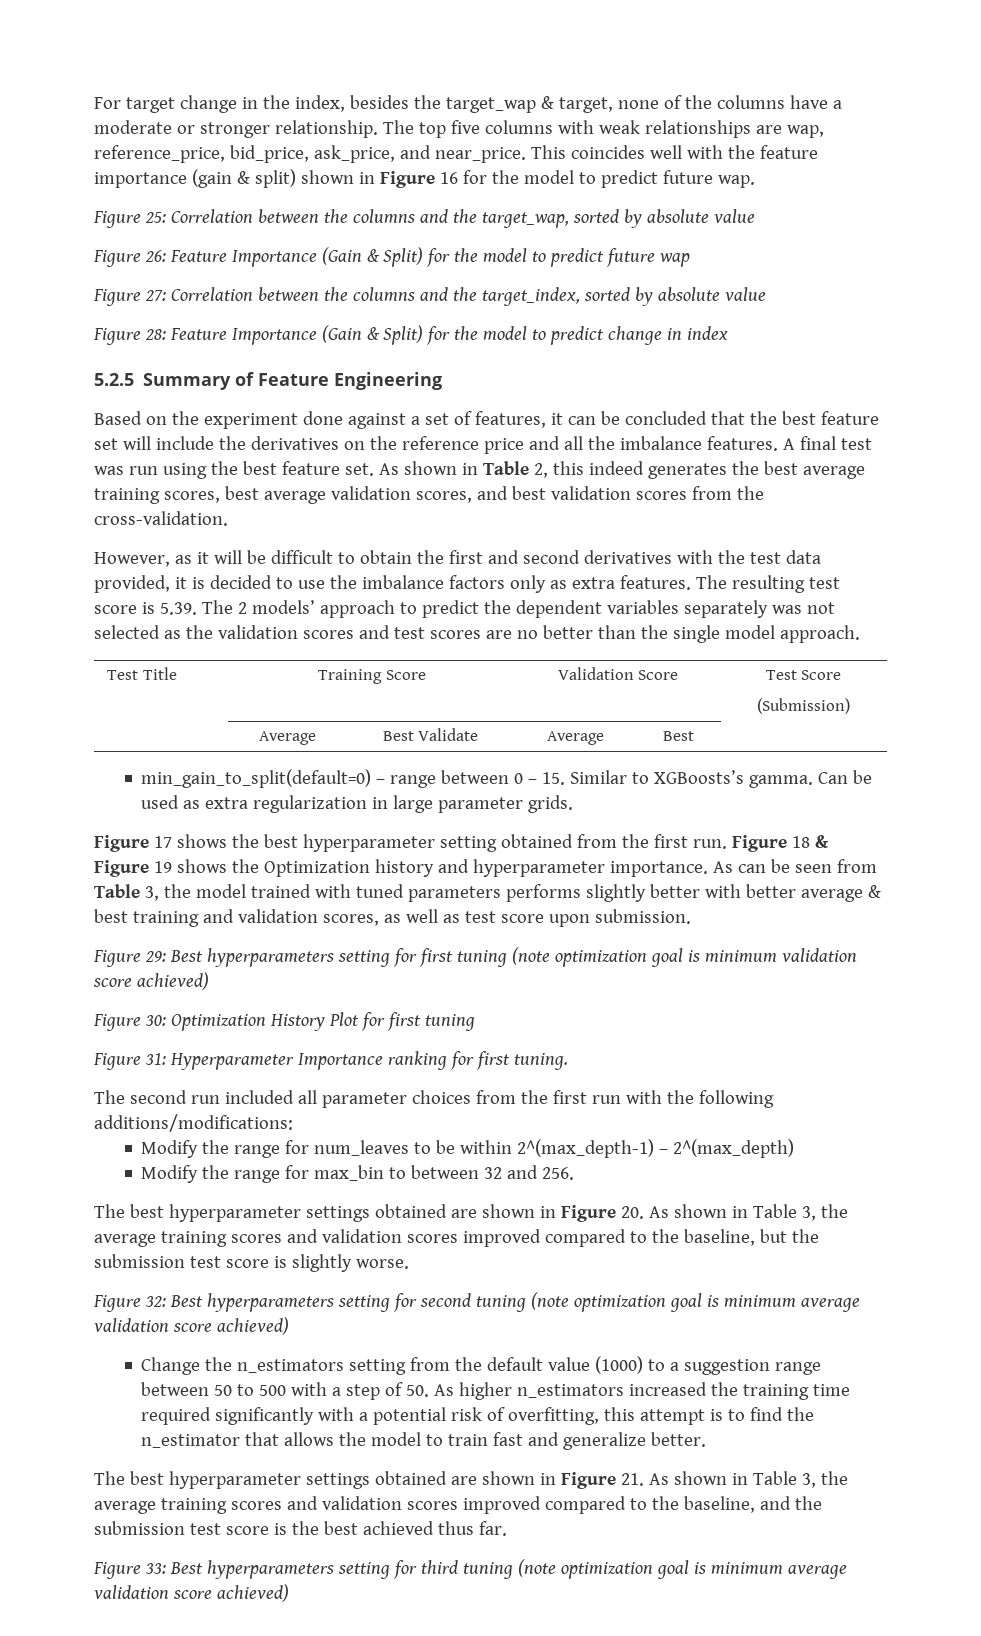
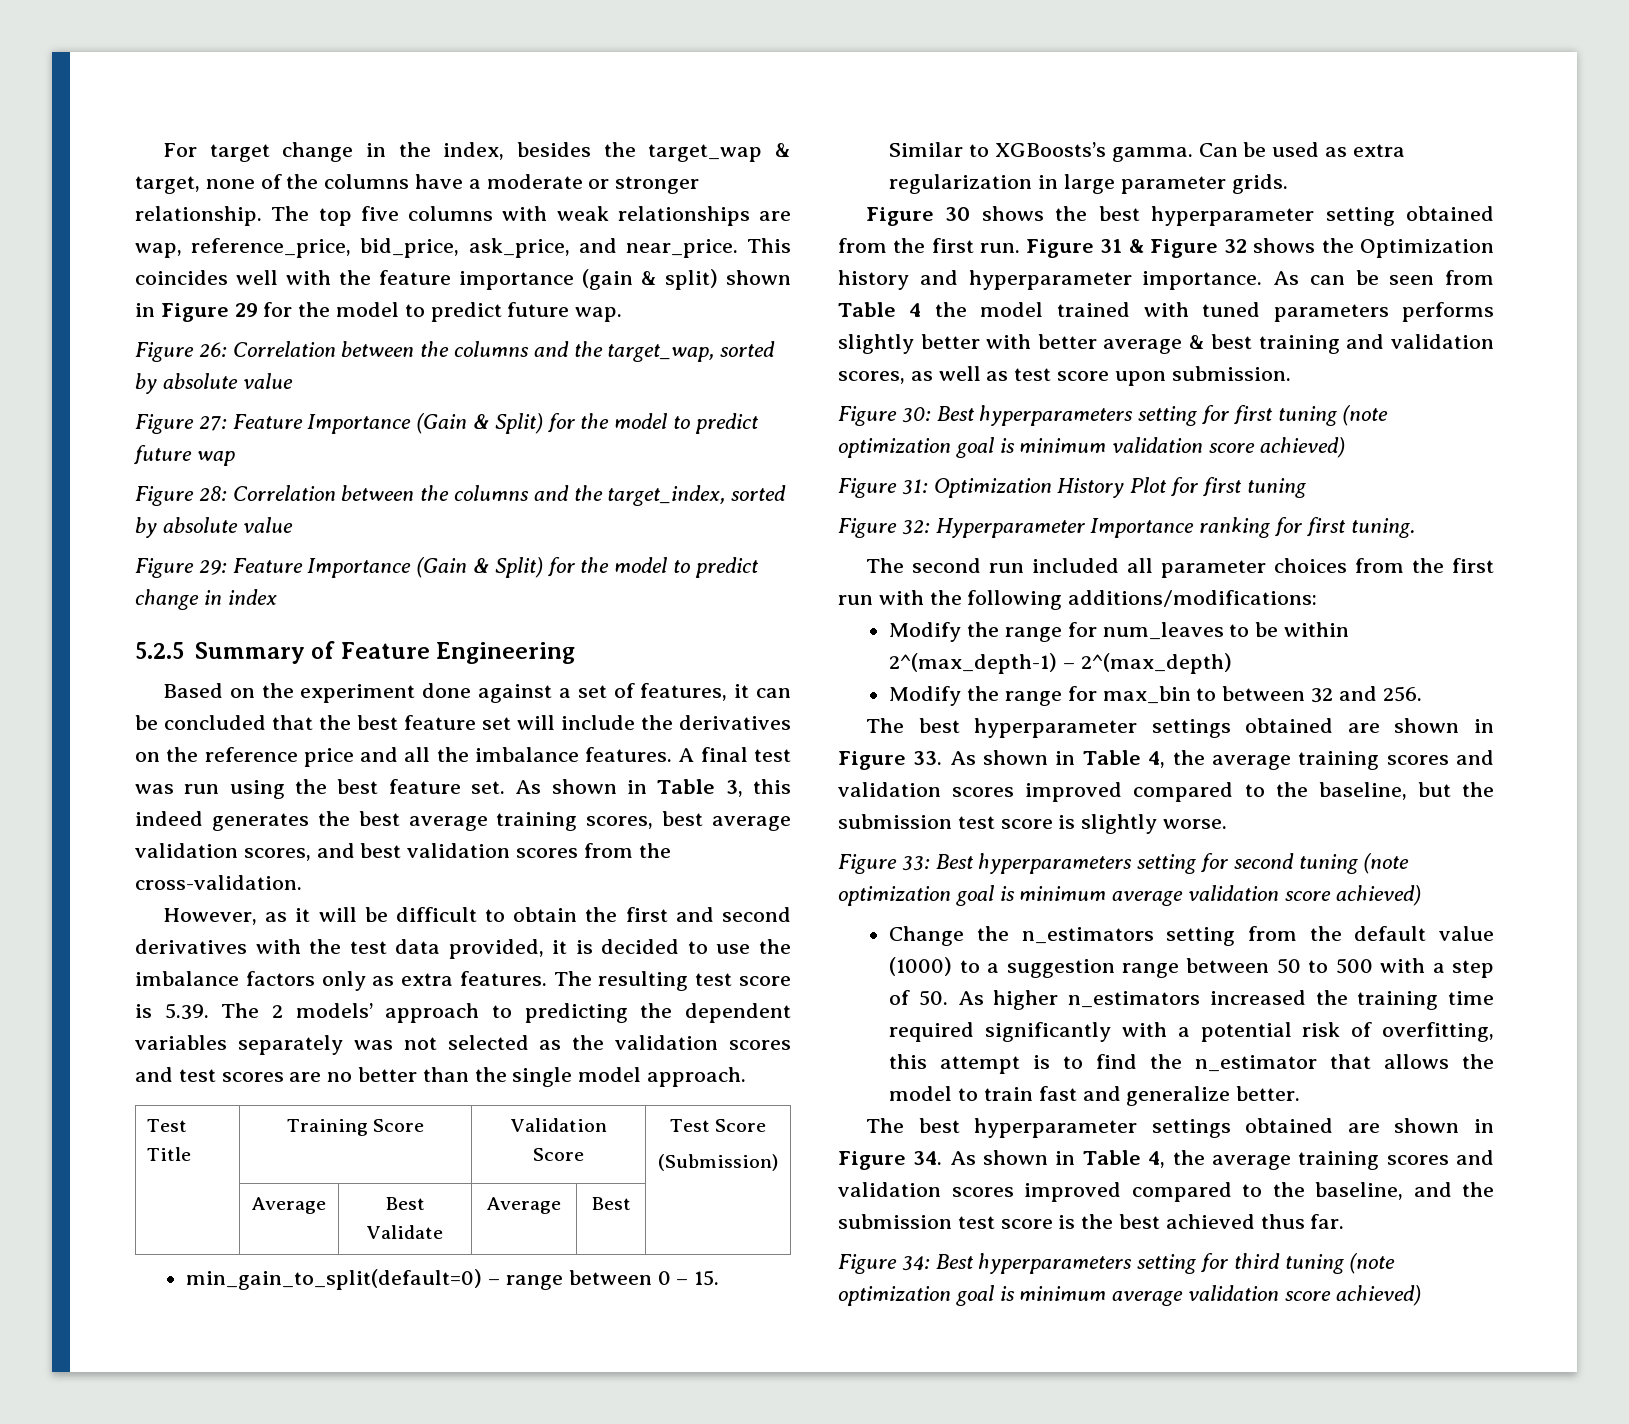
[439,172,458,184] 16 -> [234,303,258,317] 29
[144,212,166,223] 25: -> [198,342,227,357] 26:
[144,250,166,262] 26: -> [198,416,227,431] 27:
[144,290,166,301] 27: -> [198,486,227,501] 28:
[144,329,166,340] 28: -> [198,560,227,575] 29:
[533,463,548,478] 2, -> [725,780,743,797] 3,
[421,600,479,618] predict -> [524,1003,628,1023] predicting
[153,836,172,848] 17 -> [945,207,971,221] 30
[791,836,810,848] 18 -> [1100,239,1123,253] 31
[153,861,172,873] 19 -> [1224,239,1248,253] 32
[144,886,159,901] 3, -> [909,303,922,317] 4
[144,951,166,962] 29: -> [901,407,931,423] 30:
[144,1015,166,1026] 30: -> [901,479,928,495] 31:
[144,1053,166,1065] 31: -> [901,520,930,535] 32:
[620,1204,816,1221] 20. As shown in Table 3, -> [913,750,1166,768] 33. As shown in Table 4,
[144,1296,166,1307] 32: -> [901,856,930,871] 33:
[620,1471,816,1488] 21. As shown in Table 3, -> [913,1150,1166,1168] 34. As shown in Table 4,
[144,1563,166,1574] 33: -> [901,1256,930,1271] 34:

